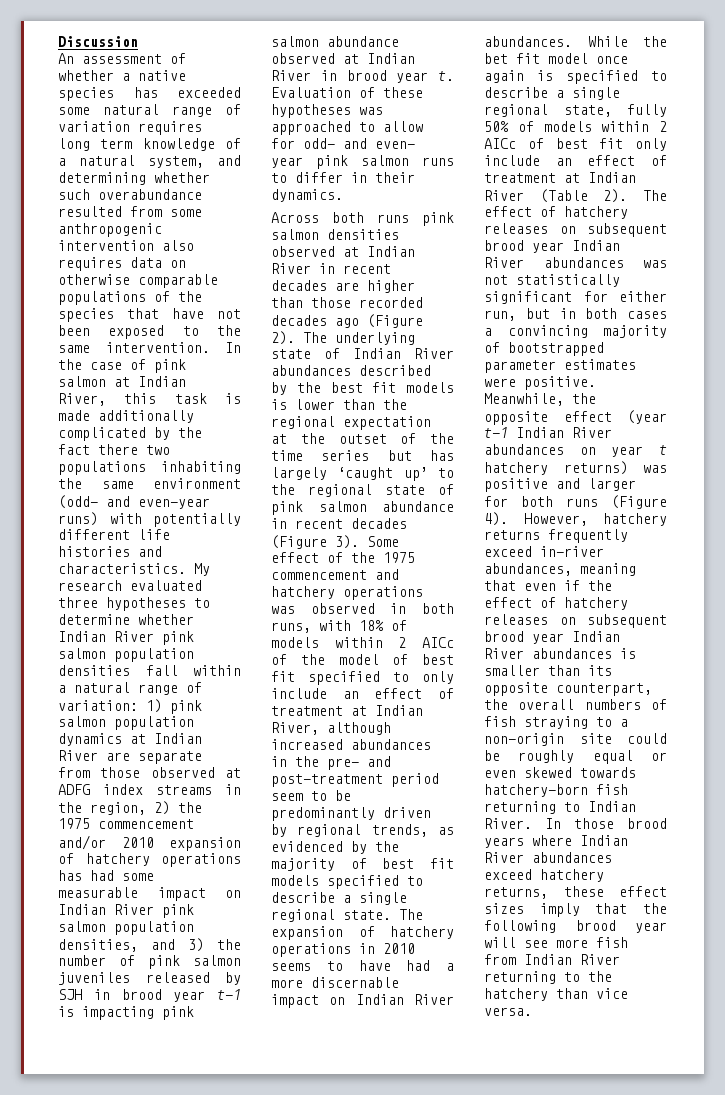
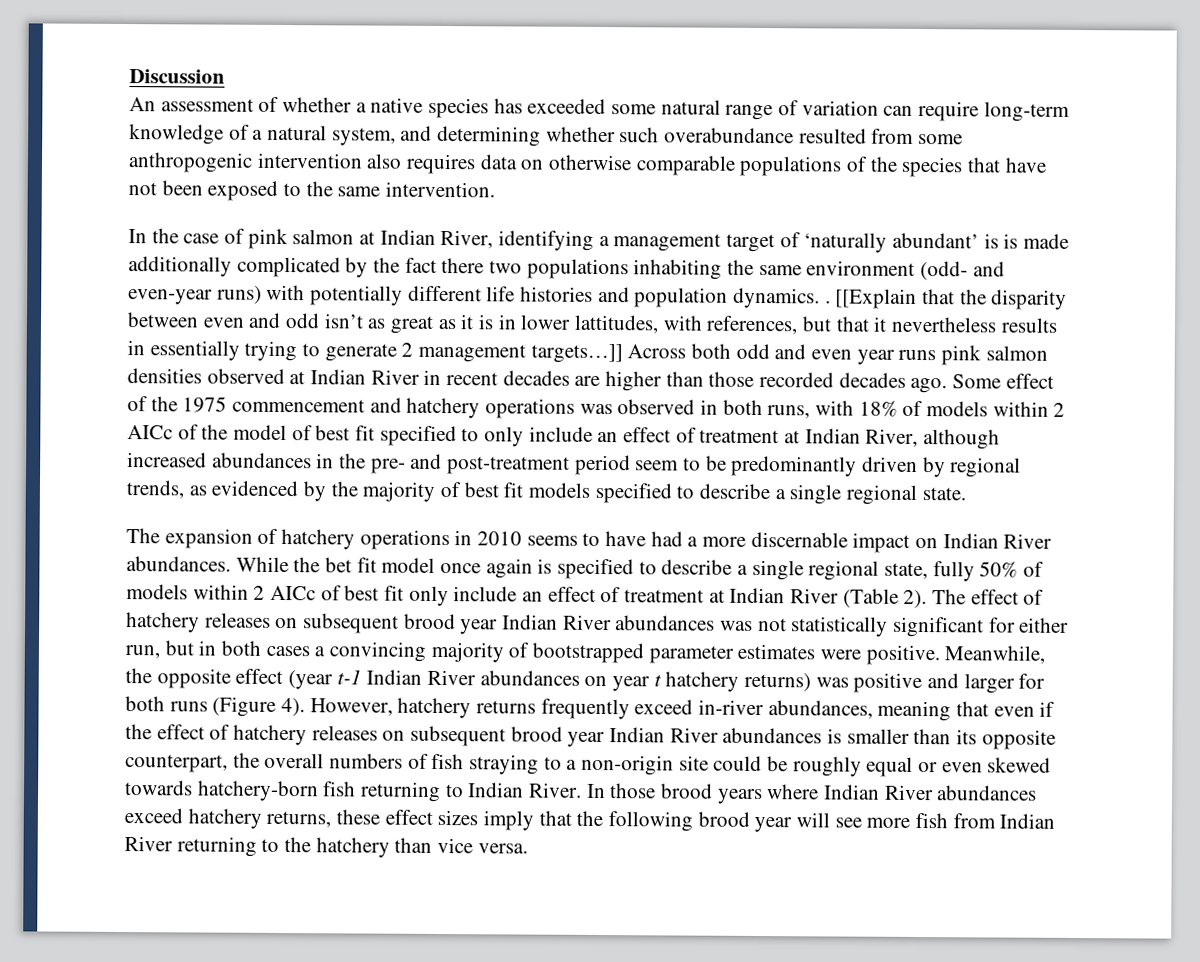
[138,121,202,135] [58,138,133,151] requires long term -> [883,100,1070,122] can require long-term
(210, 347) none -> (496, 189) //
[124,393,207,404] this task -> [498,230,999,253] identifying a management target of ‘naturally abundant’ is
[58,563,210,576] [58,580,202,591] [58,597,210,611] [58,614,194,625] [58,631,194,645] [58,648,194,662] [58,665,241,676] [58,682,202,695] [58,699,202,714] [58,716,194,730] [58,733,202,746] [58,750,202,764] [58,767,242,778] [58,784,241,795] [58,801,202,815] [58,818,194,829] [58,835,241,851] [58,853,241,867] [58,870,154,881] [58,887,241,901] [58,904,194,918] [58,921,194,935] [58,938,241,952] [58,955,241,969] [58,972,241,985] [58,989,241,1002] [58,1006,194,1020] [271,36,399,47] [271,53,415,64] [271,70,454,83] [271,87,423,98] [271,104,383,118] [271,121,423,135] [271,138,415,149] [271,155,454,169] [271,172,415,183] [271,189,343,202] [271,212,364,223] characteristics. My research evaluated three hypotheses to determine whether Indian River pink salmon population densities fall within a natural range of variation: 1) pink salmon population dynamics at Indian River are separate from those observed at ADFG index streams in the region, 2) the 1975 commencement and/or 2010 expansion of hatchery operations has had some measurable impact on Indian River pink salmon population densities, and 3) the number of pink salmon juveniles released by SJH in brood year t-1 is impacting pink salmon abundance observed at Indian River in brood year t. Evaluation of these hypotheses was approached to allow for odd- and even- year pink salmon runs to differ in their dynamics. // Across both -> [634,287,1068,310] [127,312,1058,335] [127,340,895,365] population dynamics. . [[Explain that the disparity between even and odd isn’t as great as it is in lower lattitudes, with references, but that it nevertheless results in essentially trying to generate 2 management targets…]] Across both odd and even year
[335,314,423,328] [271,331,415,345] [271,348,454,359] [271,365,431,376] [271,382,454,395] [271,399,407,410] [271,416,431,430] [271,433,454,444] [271,450,454,461] [271,467,454,481] [271,484,454,497] [271,501,454,515] [271,518,407,529] [271,535,359,549] ago (Figure 2). The underlying state of Indian River abundances described by the best fit models is lower than the regional expectation at the outset of the time series but has largely ‘caught up’ to the regional state of pink salmon abundance in recent decades (Figure 3). -> [910,377,948,394] ago.
(391, 915) none -> (966, 494) //

